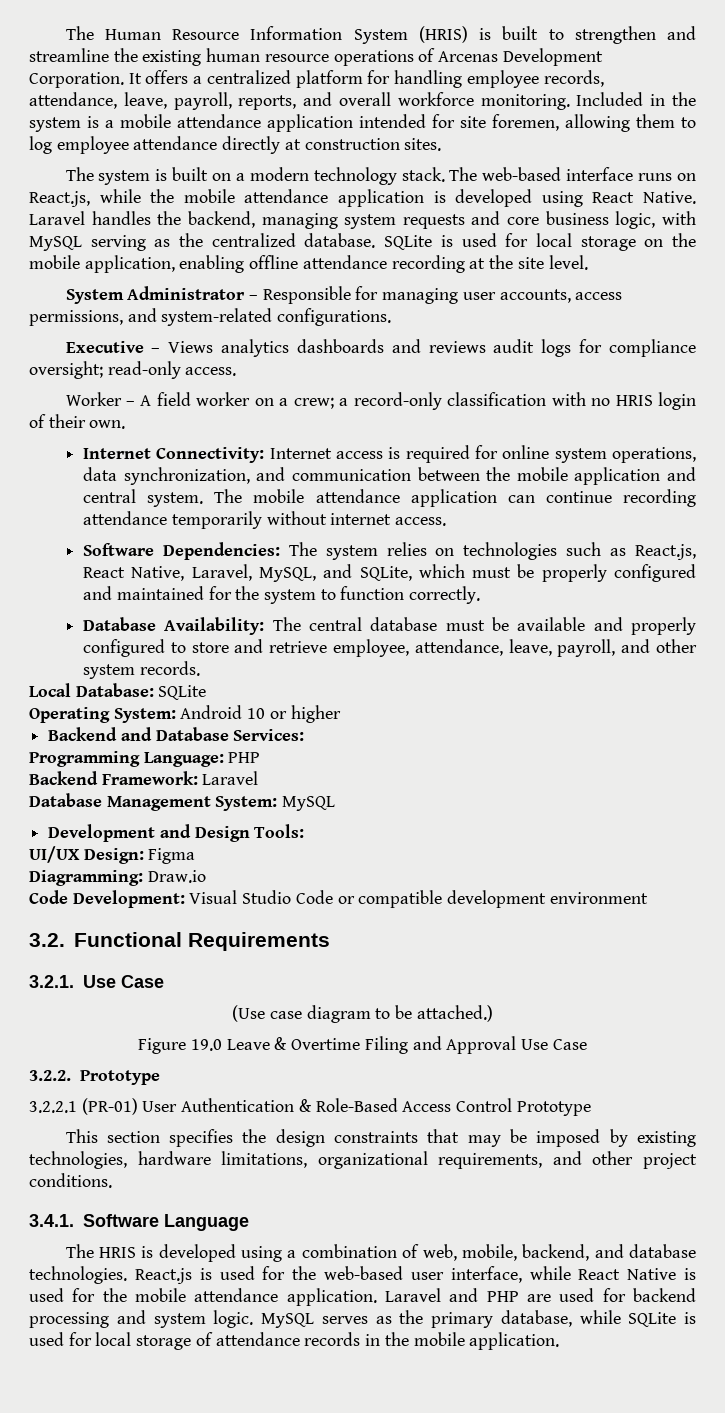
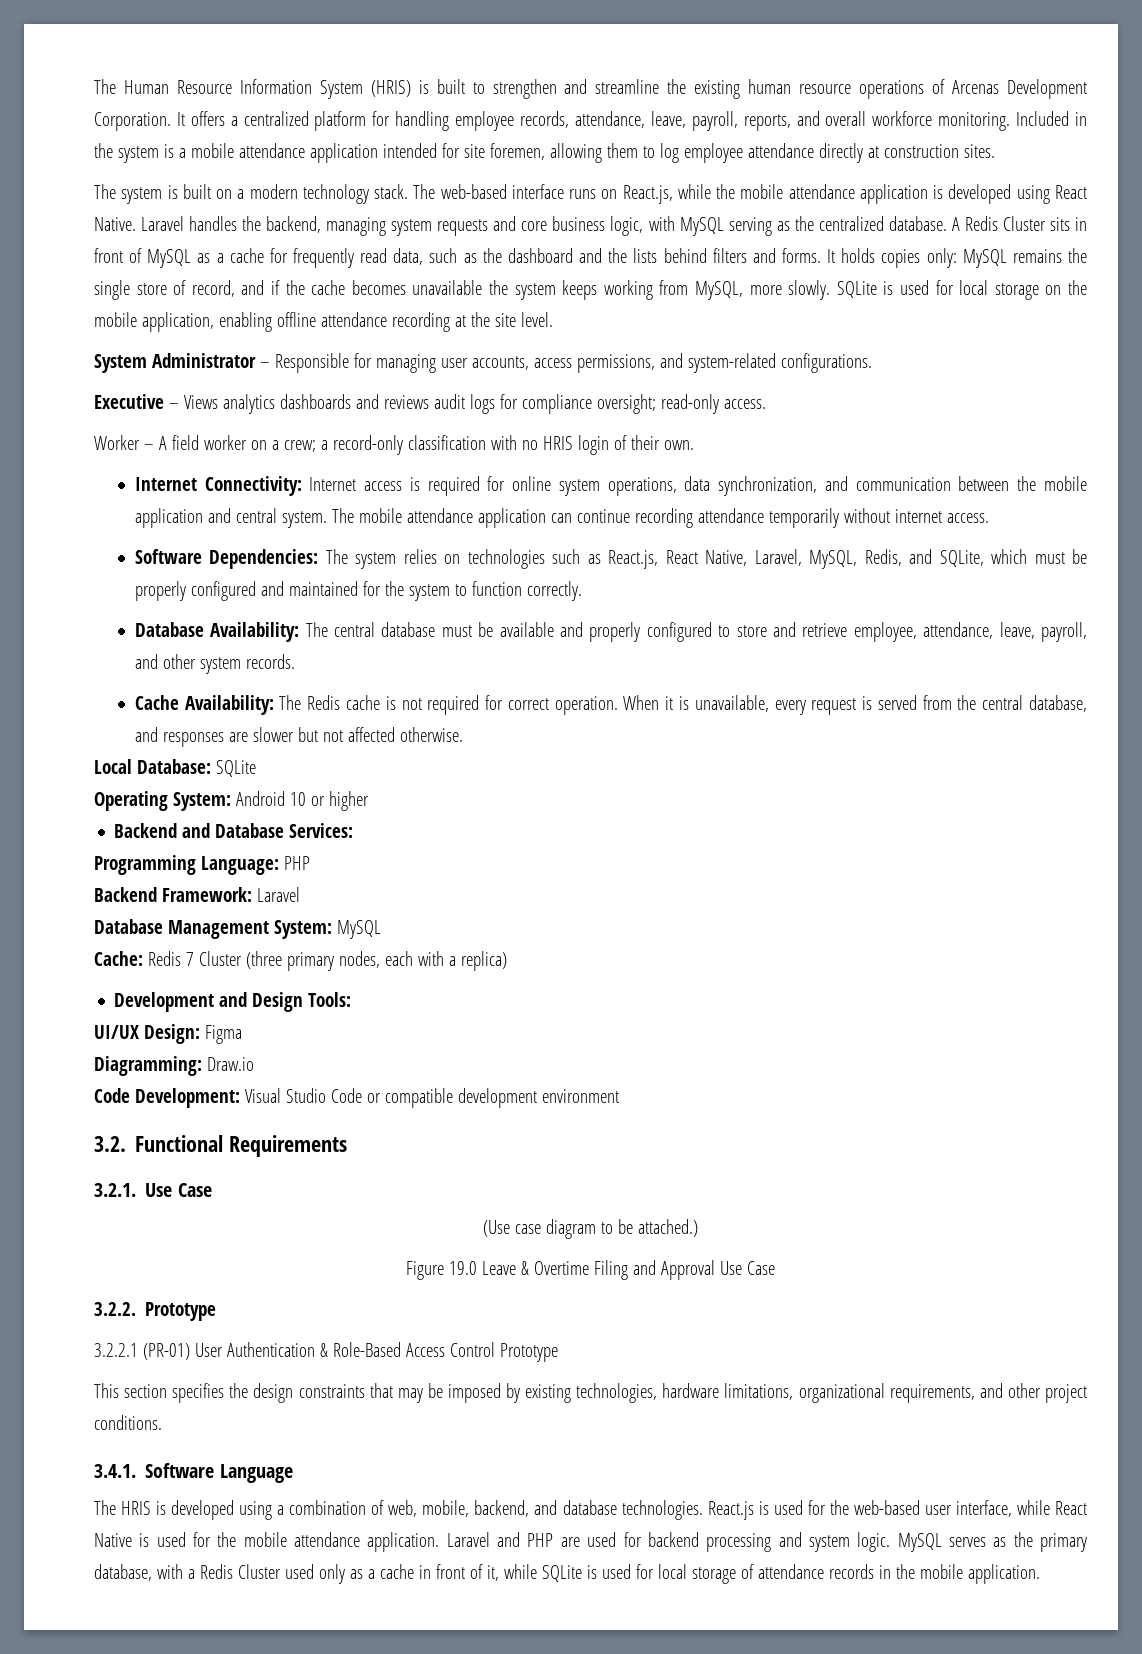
(376, 240) none -> [951,216,1088,231] [94,248,1087,268] [94,280,831,300] A Redis Cluster sits in front of MySQL as a cache for frequently read data, such as the dashboard and the lists behind filters and forms. It holds copies only: MySQL remains the single store of record, and if the cache becomes unavailable the system keeps working from MySQL, more slowly.
(316, 574) none -> [864,549,902,566] Redis,
(200, 668) none -> [134,695,1087,715] [134,727,463,747] // Cache Availability: The Redis cache is not required for correct operation. When it is unavailable, every request is served from the central database, and responses are slower but not affected otherwise.
(336, 803) none -> [94,951,507,971] // Cache: Redis 7 Cluster (three primary nodes, each with a replica)
(572, 1318) none -> [156,1564,499,1584] with a Redis Cluster used only as a cache in front of it,

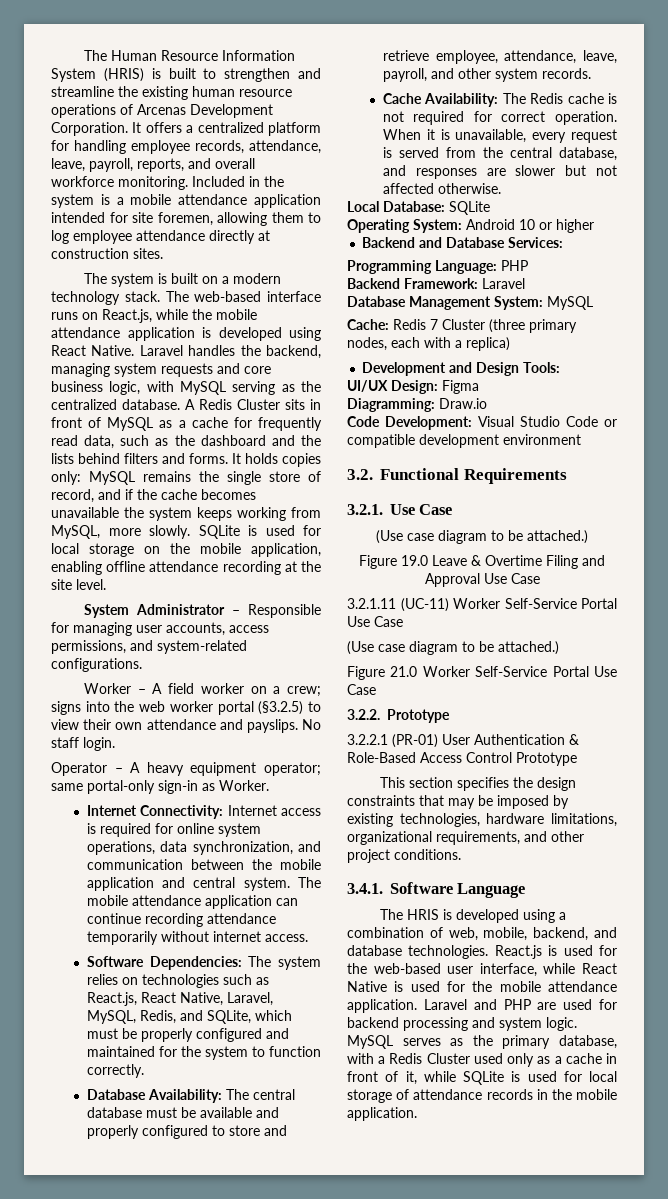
[94,394,766,414] // Executive – Views analytics dashboards and reviews audit logs for compliance oversight; read-only access. -> (142, 665) none
[320,435,694,455] a record-only classification with no HRIS login of their own. -> [51,701,321,715] [51,719,321,733] [51,737,115,751] [51,762,321,776] [51,780,269,794] signs into the web worker portal (§3.2.5) to view their own attendance and payslips. No staff login. // Operator – A heavy equipment operator; same portal-only sign-in as Worker.
(775, 1268) none -> [347,598,617,612] [347,616,403,627] [347,641,559,655] [347,666,617,680] [347,684,376,695] // 3.2.1.11 (UC-11) Worker Self-Service Portal Use Case // (Use case diagram to be attached.) // Figure 21.0 Worker Self-Service Portal Use Case

